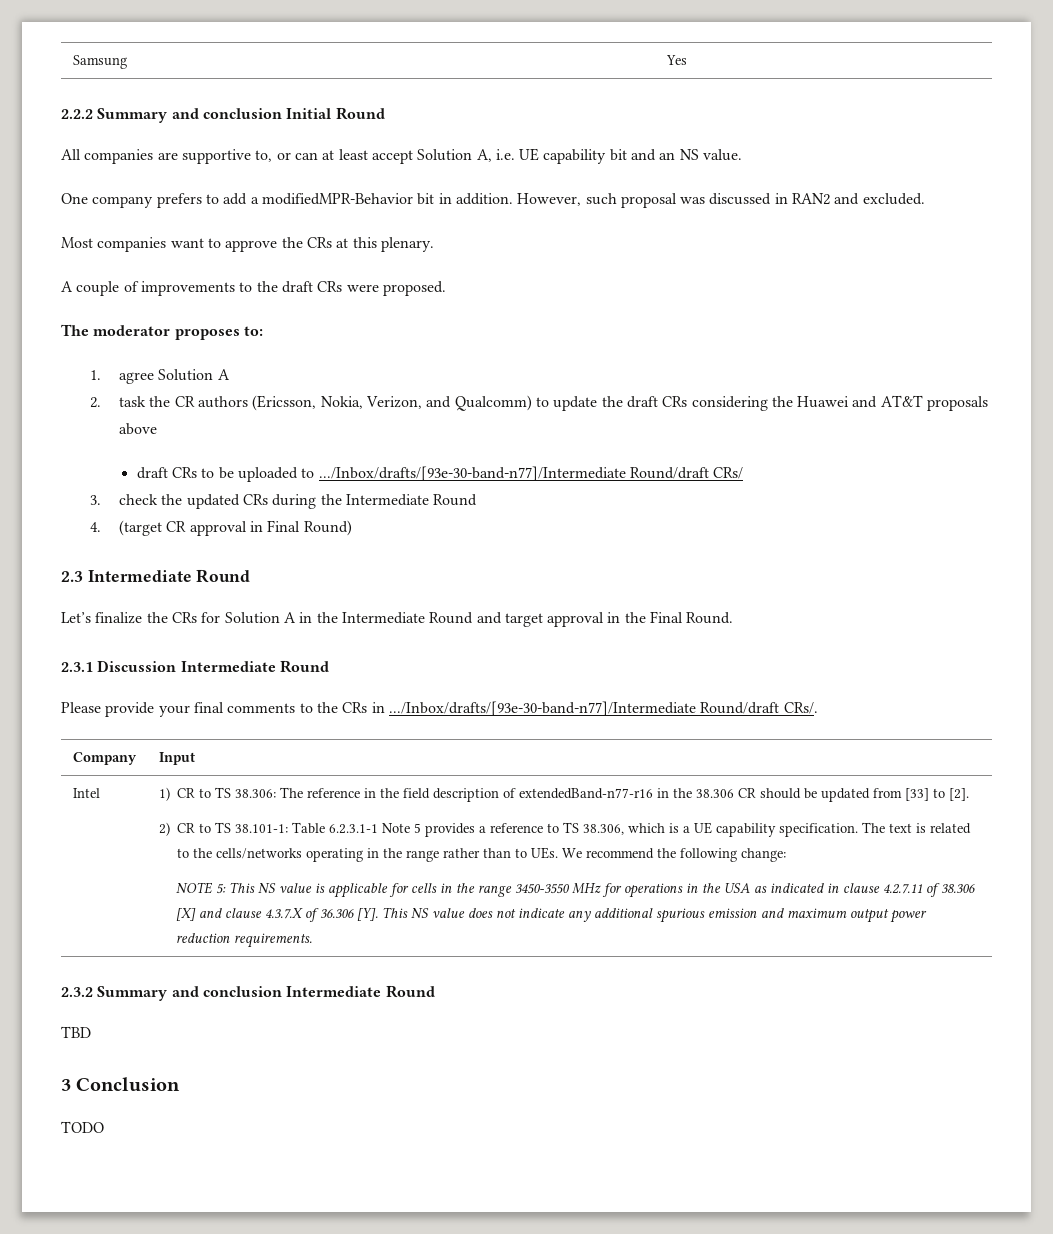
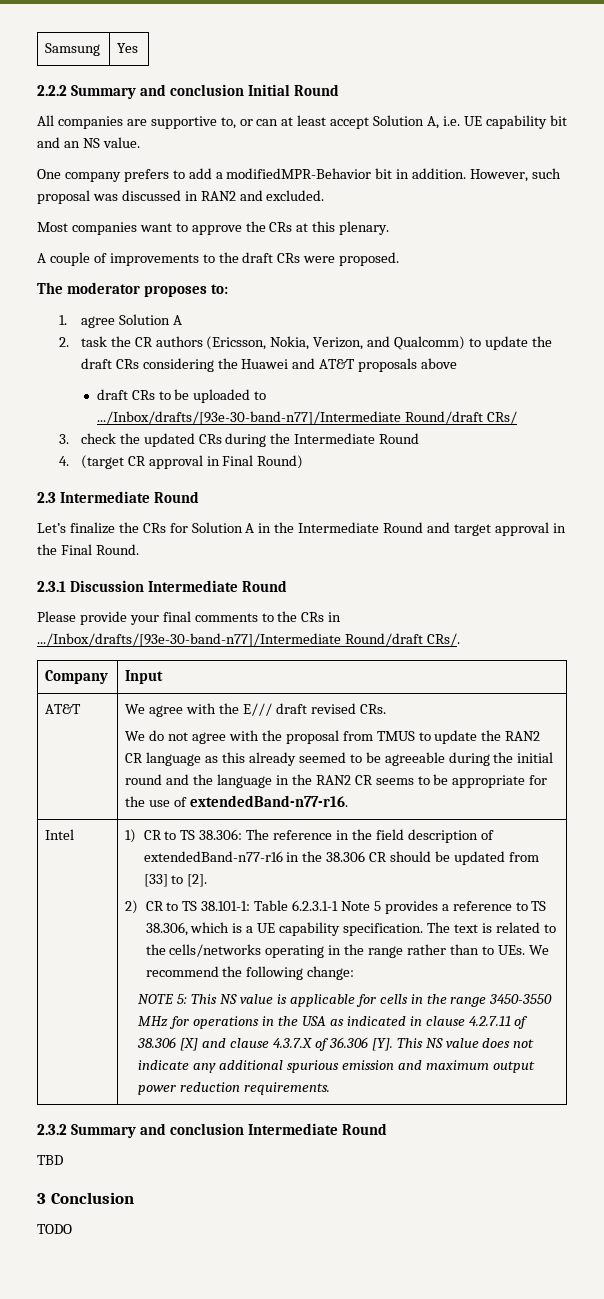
(195, 758) none -> [45,704,82,714] [125,703,386,717] [125,730,541,744] [125,752,554,766] [125,774,548,788] [125,795,349,807] // AT&T | We agree with the E/// draft revised CRs. // We do not agree with the proposal from TMUS to update the RAN2 CR language as this already seemed to be agreeable during the initial round and the language in the RAN2 CR seems to be appropriate for the use of extendedBand-n77-r16.

